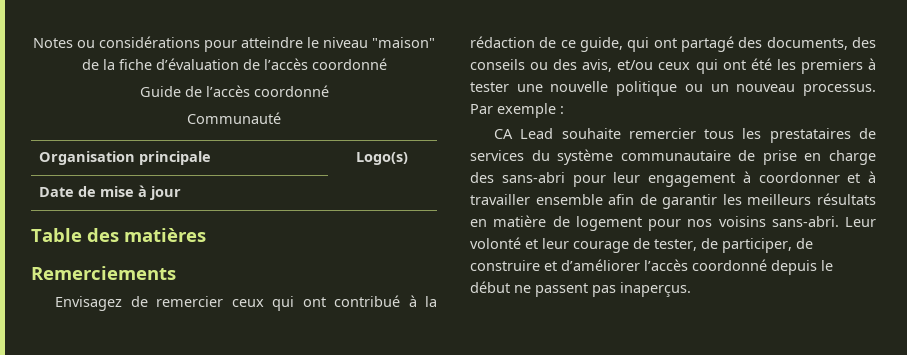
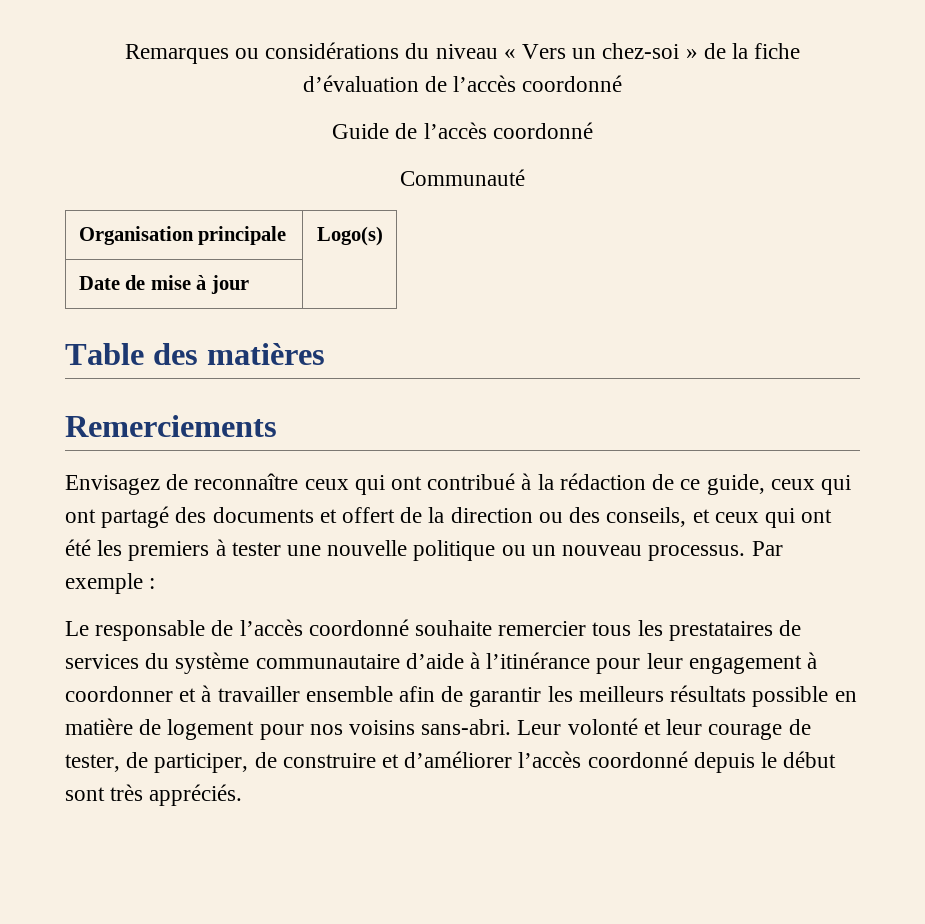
[33,38,73,48] Notes -> [124,44,229,64] Remarques
[204,37,435,52] pour atteindre le niveau "maison" -> [405,43,698,59] du niveau « Vers un chez-soi »
[156,296,224,307] remercier -> [194,473,299,490] reconnaître
(623, 44) none -> [770,479,815,490] ceux
[766,37,876,50] [470,59,654,72] documents, des conseils ou des avis, et/ou -> [212,507,710,527] documents et offert de la direction ou des conseils, et
[494,128,554,139] CA Lead -> [65,619,409,641] Le responsable de l’accès coordonné
[738,150,876,165] [470,172,565,183] de prise en charge des sans-abri -> [405,652,591,669] d’aide à l’itinérance
(876, 199) none -> [752,686,829,707] possible
[514,282,691,297] ne passent pas inaperçus. -> [65,784,243,806] sont très appréciés.

